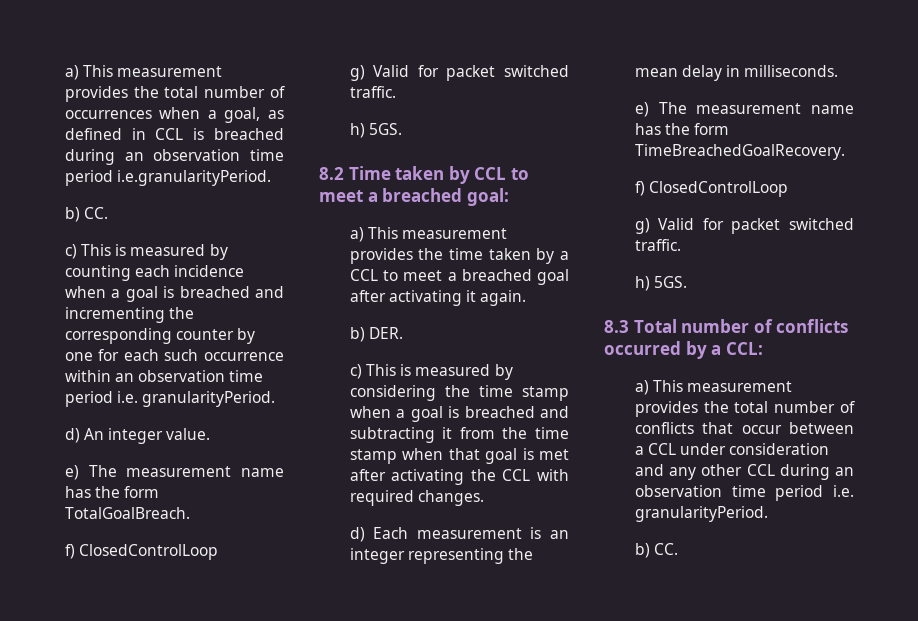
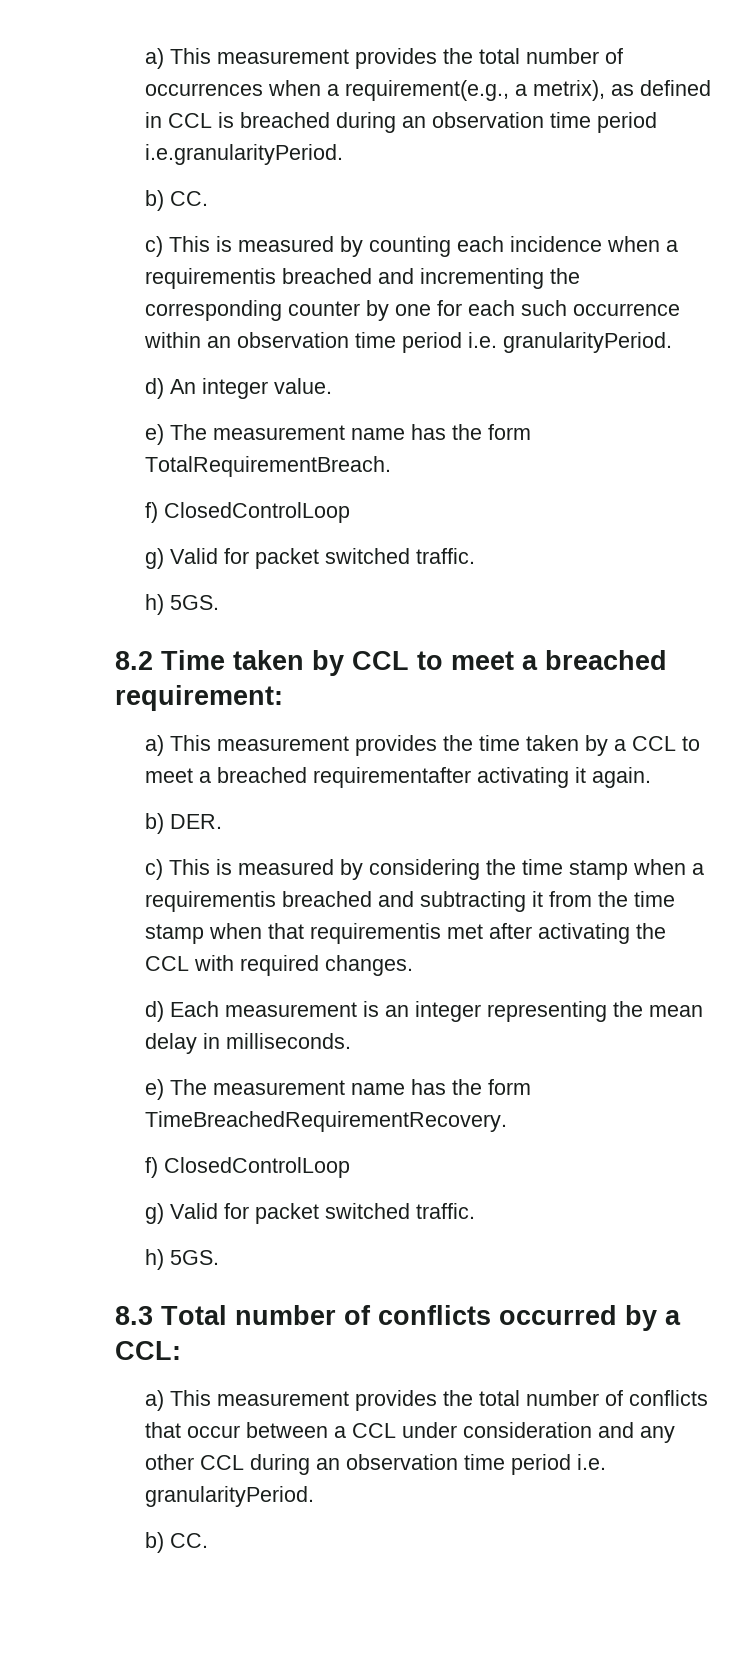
[224,107,261,123] goal, -> [344,80,605,101] requirement(e.g., a metrix),
[125,286,175,302] goal is -> [144,268,276,289] requirementis
[64,507,190,519] TotalGoalBreach. -> [144,456,391,477] TotalRequirementBreach.
[466,188,509,206] goal: -> [115,685,283,711] requirement:
[537,269,569,285] [349,290,386,302] goal after -> [312,767,471,788] requirementafter
[410,406,460,422] goal is -> [144,891,276,912] requirementis
[485,448,534,464] goal is -> [309,923,441,944] requirementis
[634,144,845,160] TimeBreachedGoalRecovery. -> [144,1111,507,1132] TimeBreachedRequirementRecovery.

